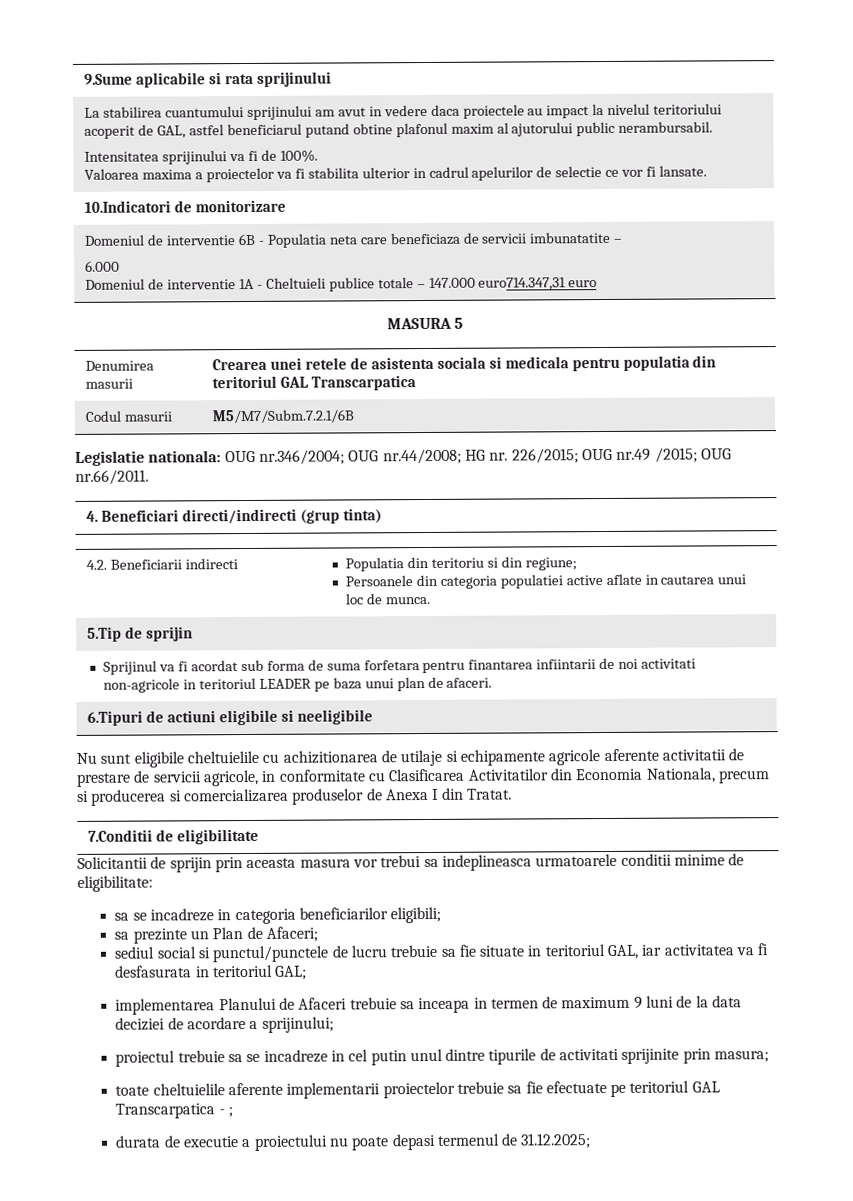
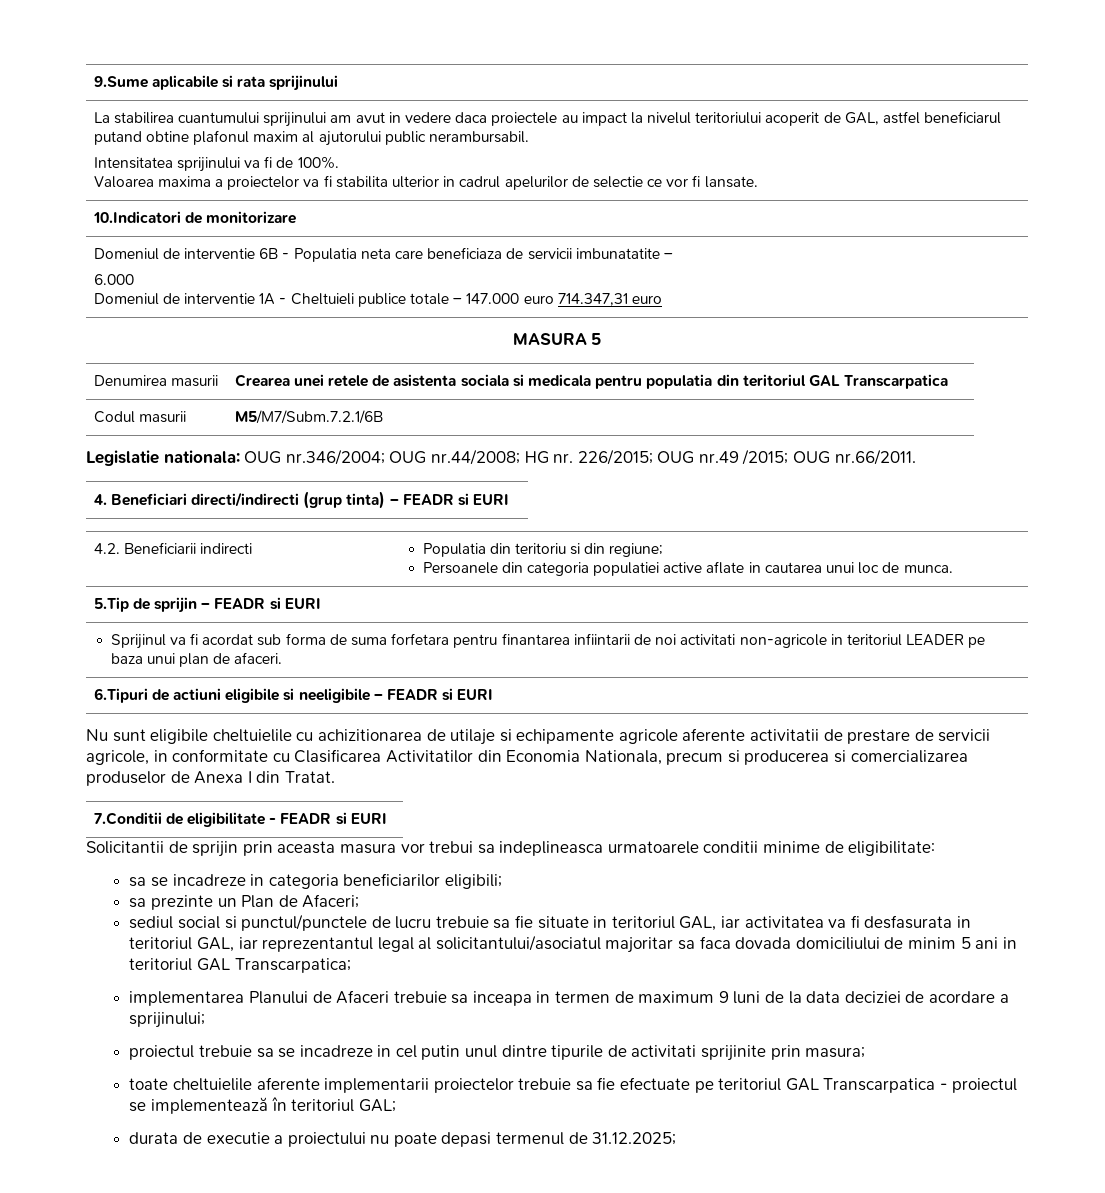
[478,277,567,291] euro714.347,31 -> [523,293,628,306] euro 714.347,31
(382, 516) none -> [389,493,510,506] – FEADR si EURI
(194, 634) none -> [201,597,321,610] – FEADR si EURI
(373, 717) none -> [373,688,494,701] – FEADR si EURI
(260, 836) none -> [269,812,387,825] - FEADR si EURI
[275,965,308,980] GAL; -> [196,935,1017,953] [129,958,351,973] GAL, iar reprezentantul legal al solicitantului/asociatul majoritar sa faca dovada domiciliului de minim 5 ani in teritoriul GAL Transcarpatica;
[227,1107,233,1118] ; -> [951,1078,1017,1093] [129,1097,396,1114] proiectul se implementează în teritoriul GAL;

